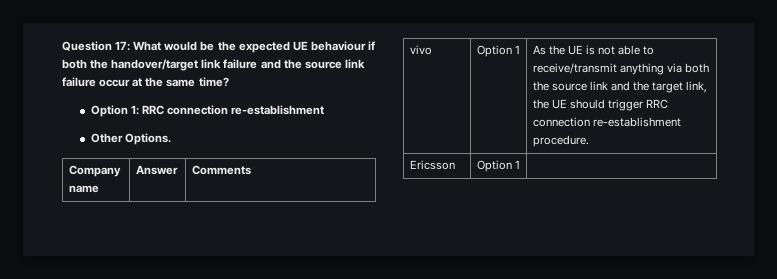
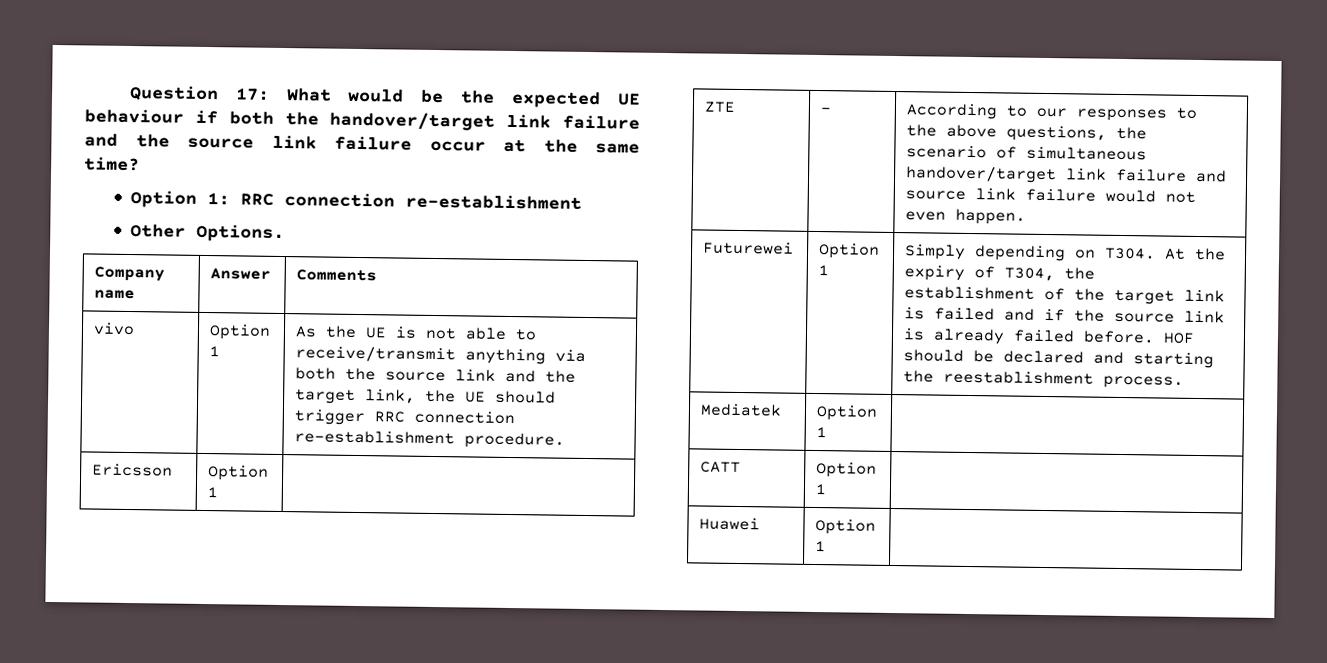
(520, 164) none -> [704,101,737,113] [820,107,832,114] [906,103,1198,122] [906,124,1148,142] [906,145,1148,161] [905,165,1228,184] [905,188,1197,203] [905,208,1027,225] [703,241,795,255] [818,243,881,259] [818,265,830,276] [904,244,1227,262] [904,265,1096,282] [904,286,1226,305] [904,307,1226,324] [903,328,1196,345] [903,349,1215,369] [903,370,1185,389] [700,403,783,417] [816,405,879,421] [816,427,828,438] [700,461,742,474] [816,462,878,478] [815,484,828,495] [699,517,761,531] [815,519,877,535] [815,541,827,552] // ZTE | - | According to our responses to the above questions, the scenario of simultaneous handover/target link failure and source link failure would not even happen. // Futurewei | Option 1 | Simply depending on T304. At the expiry of T304, the establishment of the target link is failed and if the source link is already failed before. HOF should be declared and starting the reestablishment process. // Mediatek | Option 1 | // CATT | Option 1 | // Huawei | Option 1 |

